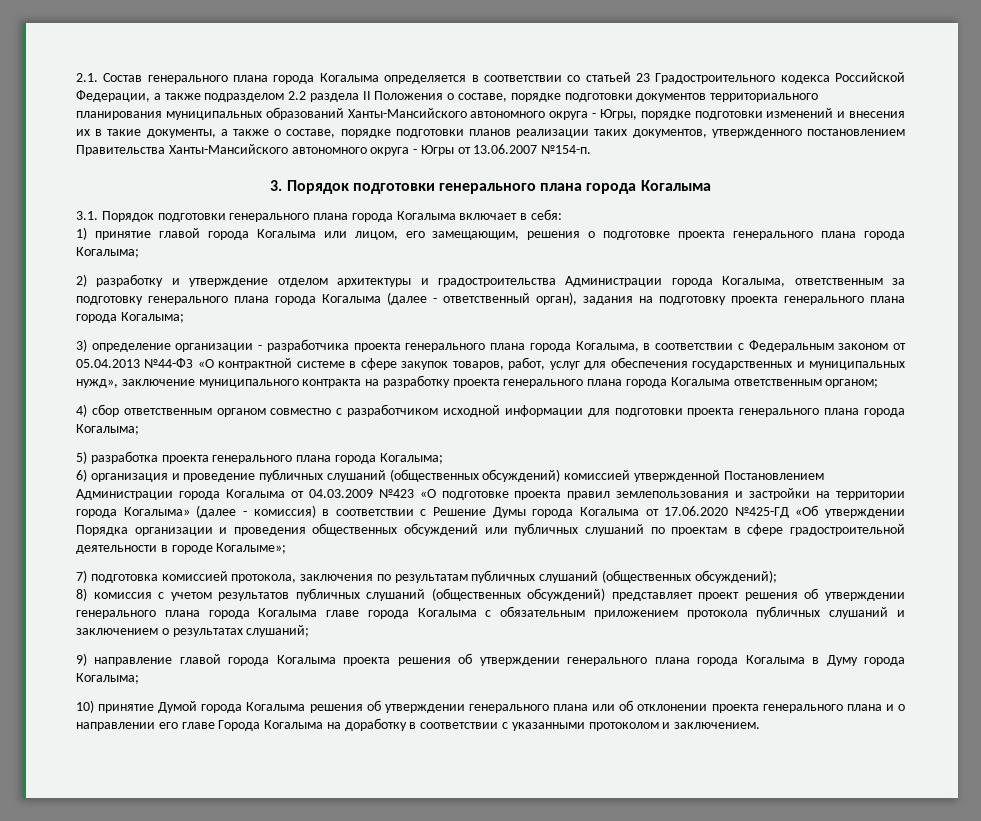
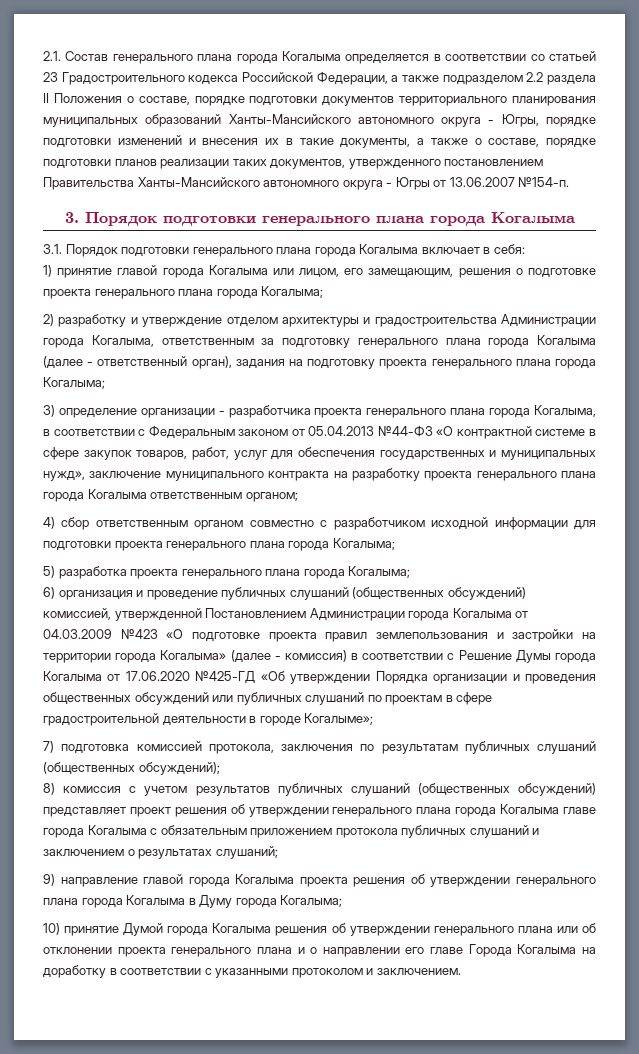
[564,470,631,480] комиссией -> [43,608,111,620] комиссией,

